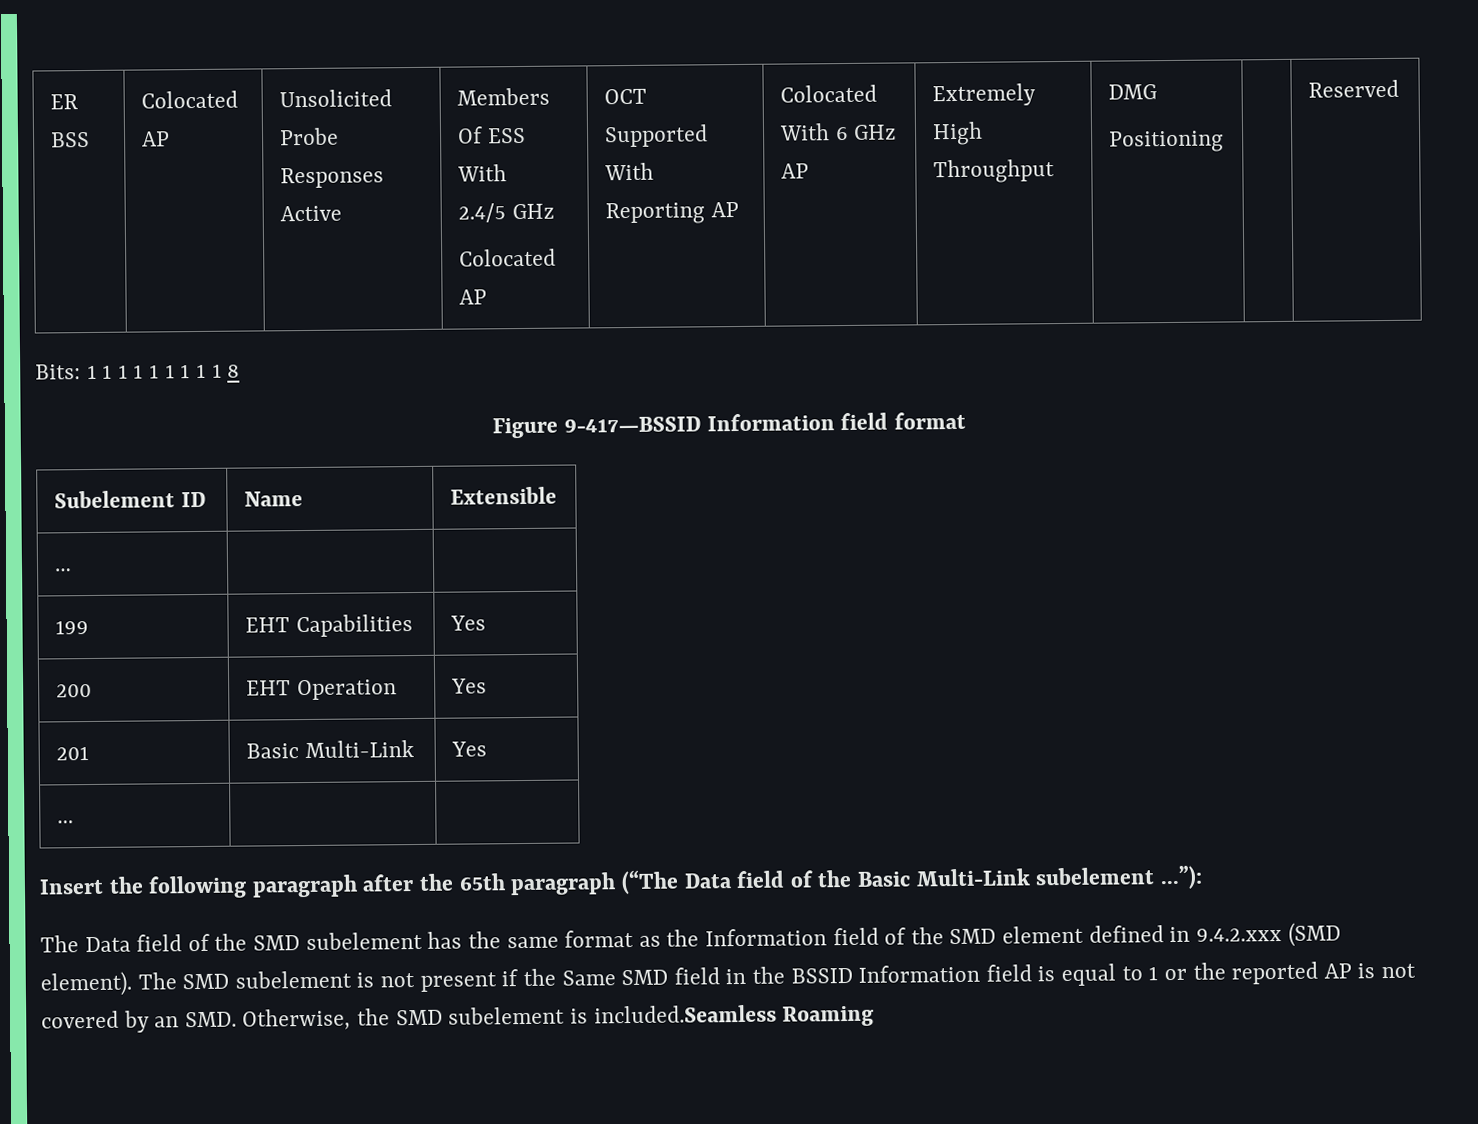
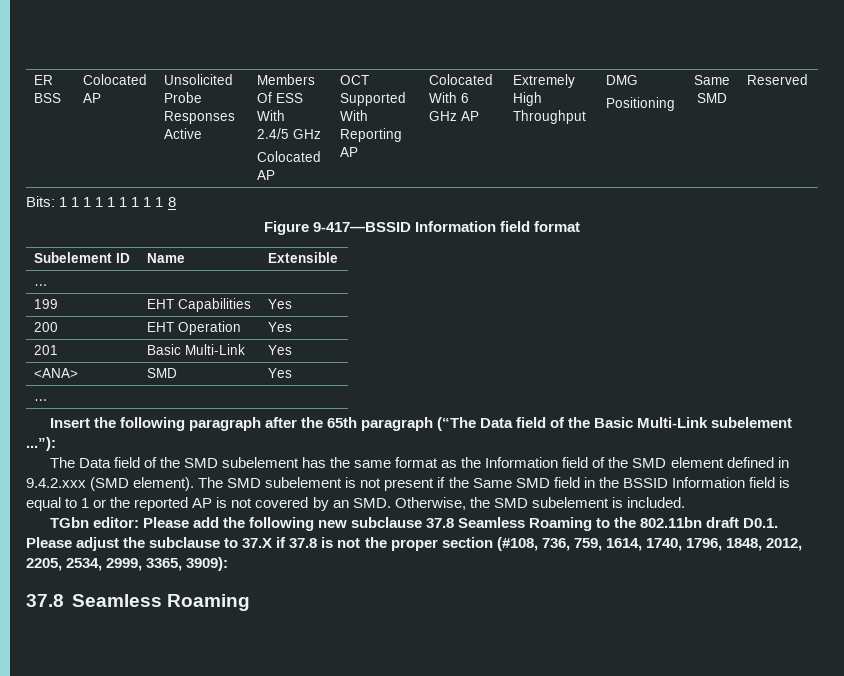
(1225, 141) none -> [693,75,730,85] [696,93,727,103] Same SMD
(488, 749) none -> [33,368,78,378] [146,368,177,378] [267,368,292,378] // <ANA> | SMD | Yes
[593,1004,777,1024] included.Seamless -> [626,497,685,508] [49,517,779,531] [26,537,802,551] [26,557,229,571] [26,594,162,607] included. // TGbn editor: Please add the following new subclause 37.8 Seamless Roaming to the 802.11bn draft D0.1. Please adjust the subclause to 37.X if 37.8 is not the proper section (#108, 736, 759, 1614, 1740, 1796, 1848, 2012, 2205, 2534, 2999, 3365, 3909): // 37.8 Seamless

